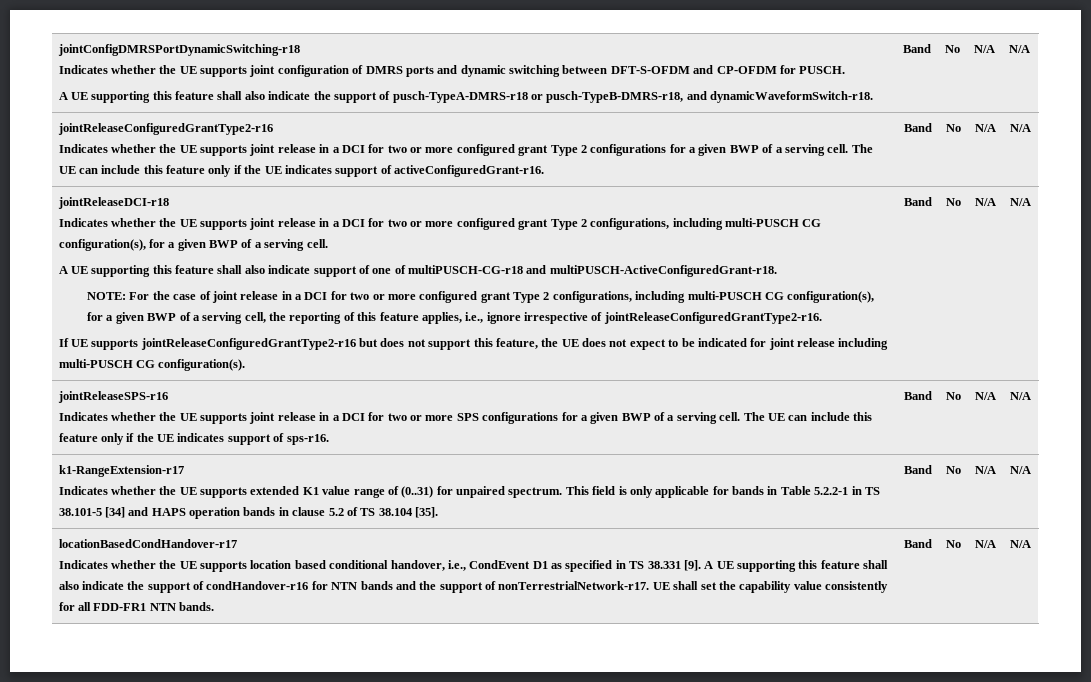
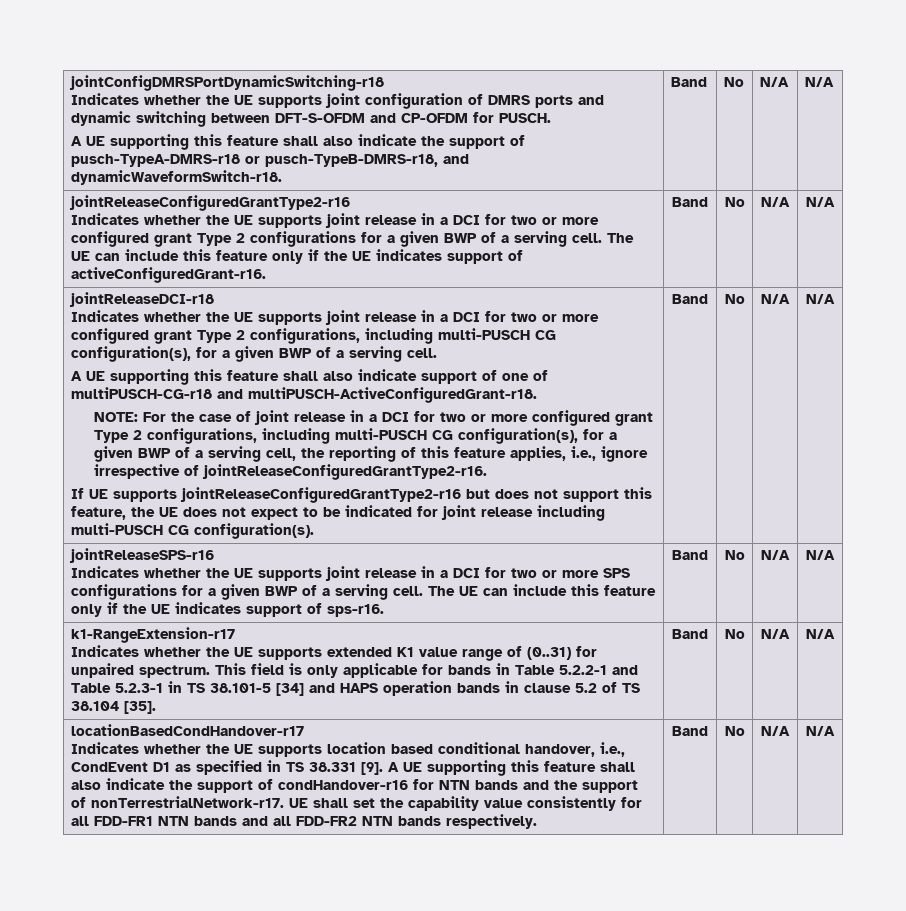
(849, 491) none -> [611,665,638,675] [70,683,163,693] and Table 5.2.3-1
[179,602,215,611] bands. -> [193,814,537,829] bands and all FDD-FR2 NTN bands respectively.

